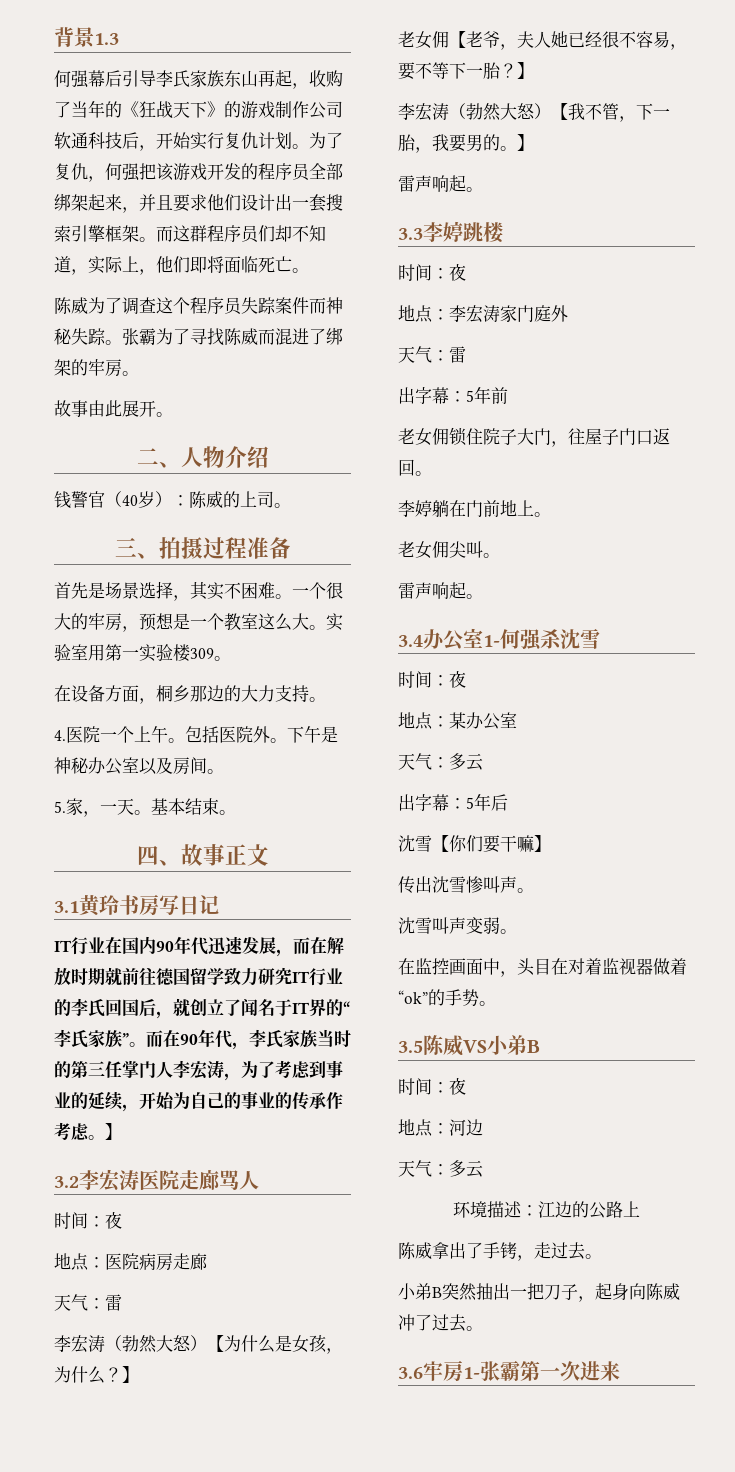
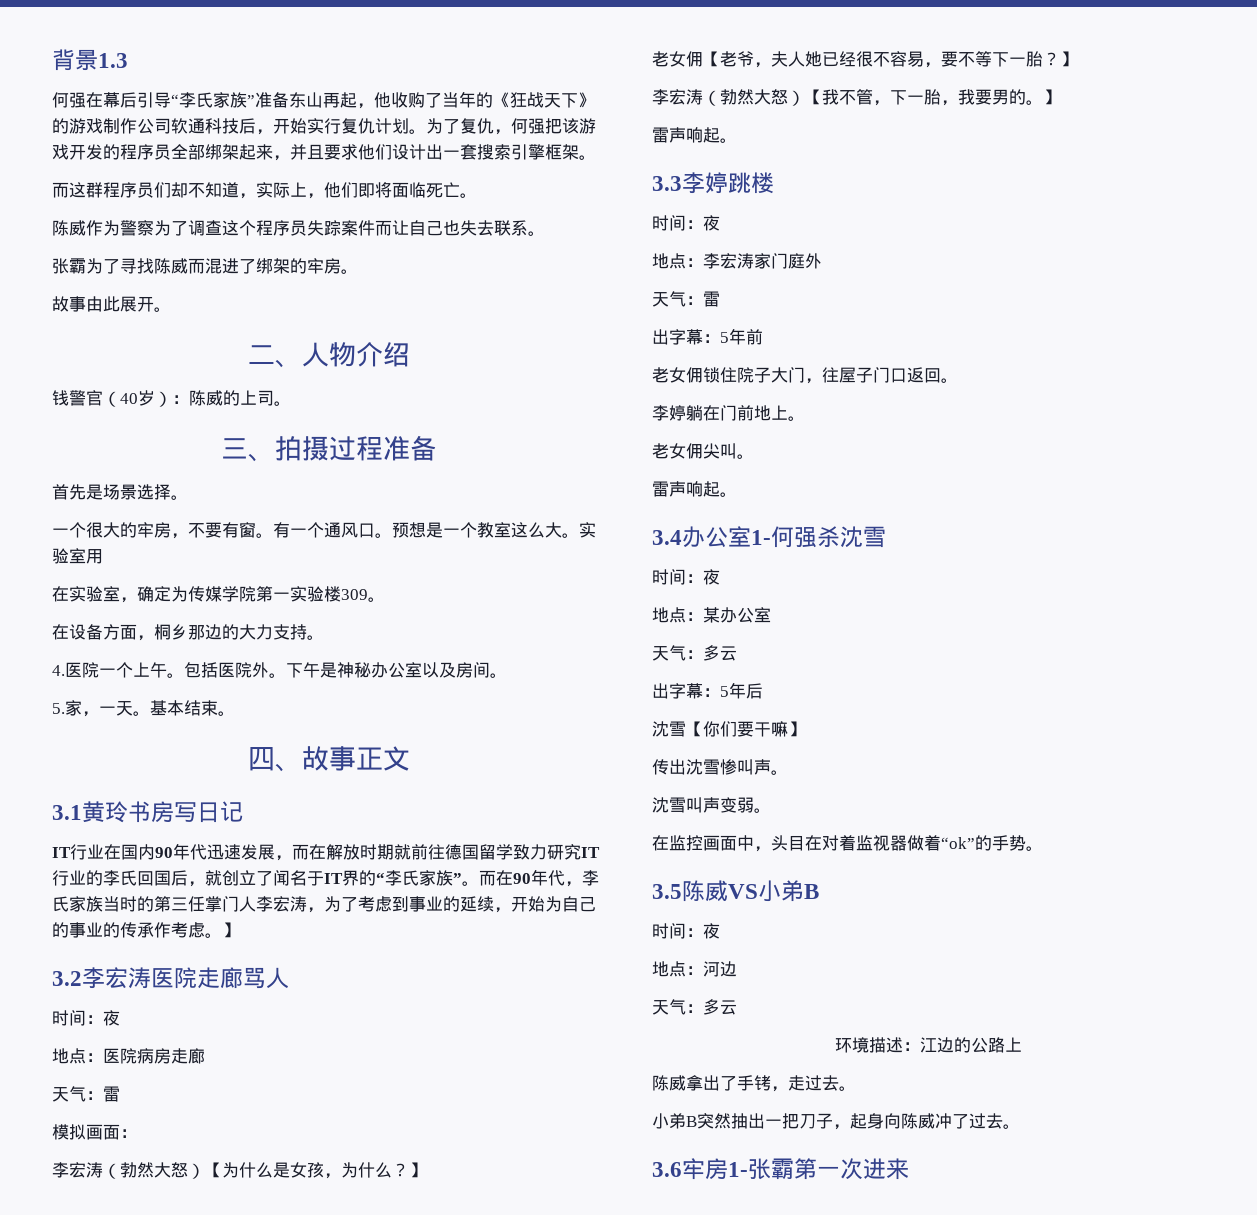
(89, 79) none -> [86,92,103,108] 在
[156,70,224,88] 李氏家族 -> [171,92,289,108] “李氏家族”准备
(309, 86) none -> [374,92,391,108] 他
(156, 239) none -> (596, 157) //
(88, 306) none -> [86,220,154,236] 作为警察
[326,297,343,314] [54,328,122,345] 神秘失踪。 -> [392,220,545,236] 让自己也失去联系。 //
[173,581,292,601] ，其实不困难。 -> [171,495,188,500] 。 //
(139, 629) none -> [188,522,392,538] 不要有窗。有一个通风口。
(105, 652) none -> [52,586,256,603] // 在实验室，确定为传媒学院
(122, 1302) none -> [52,1124,137,1140] // 模拟画面：

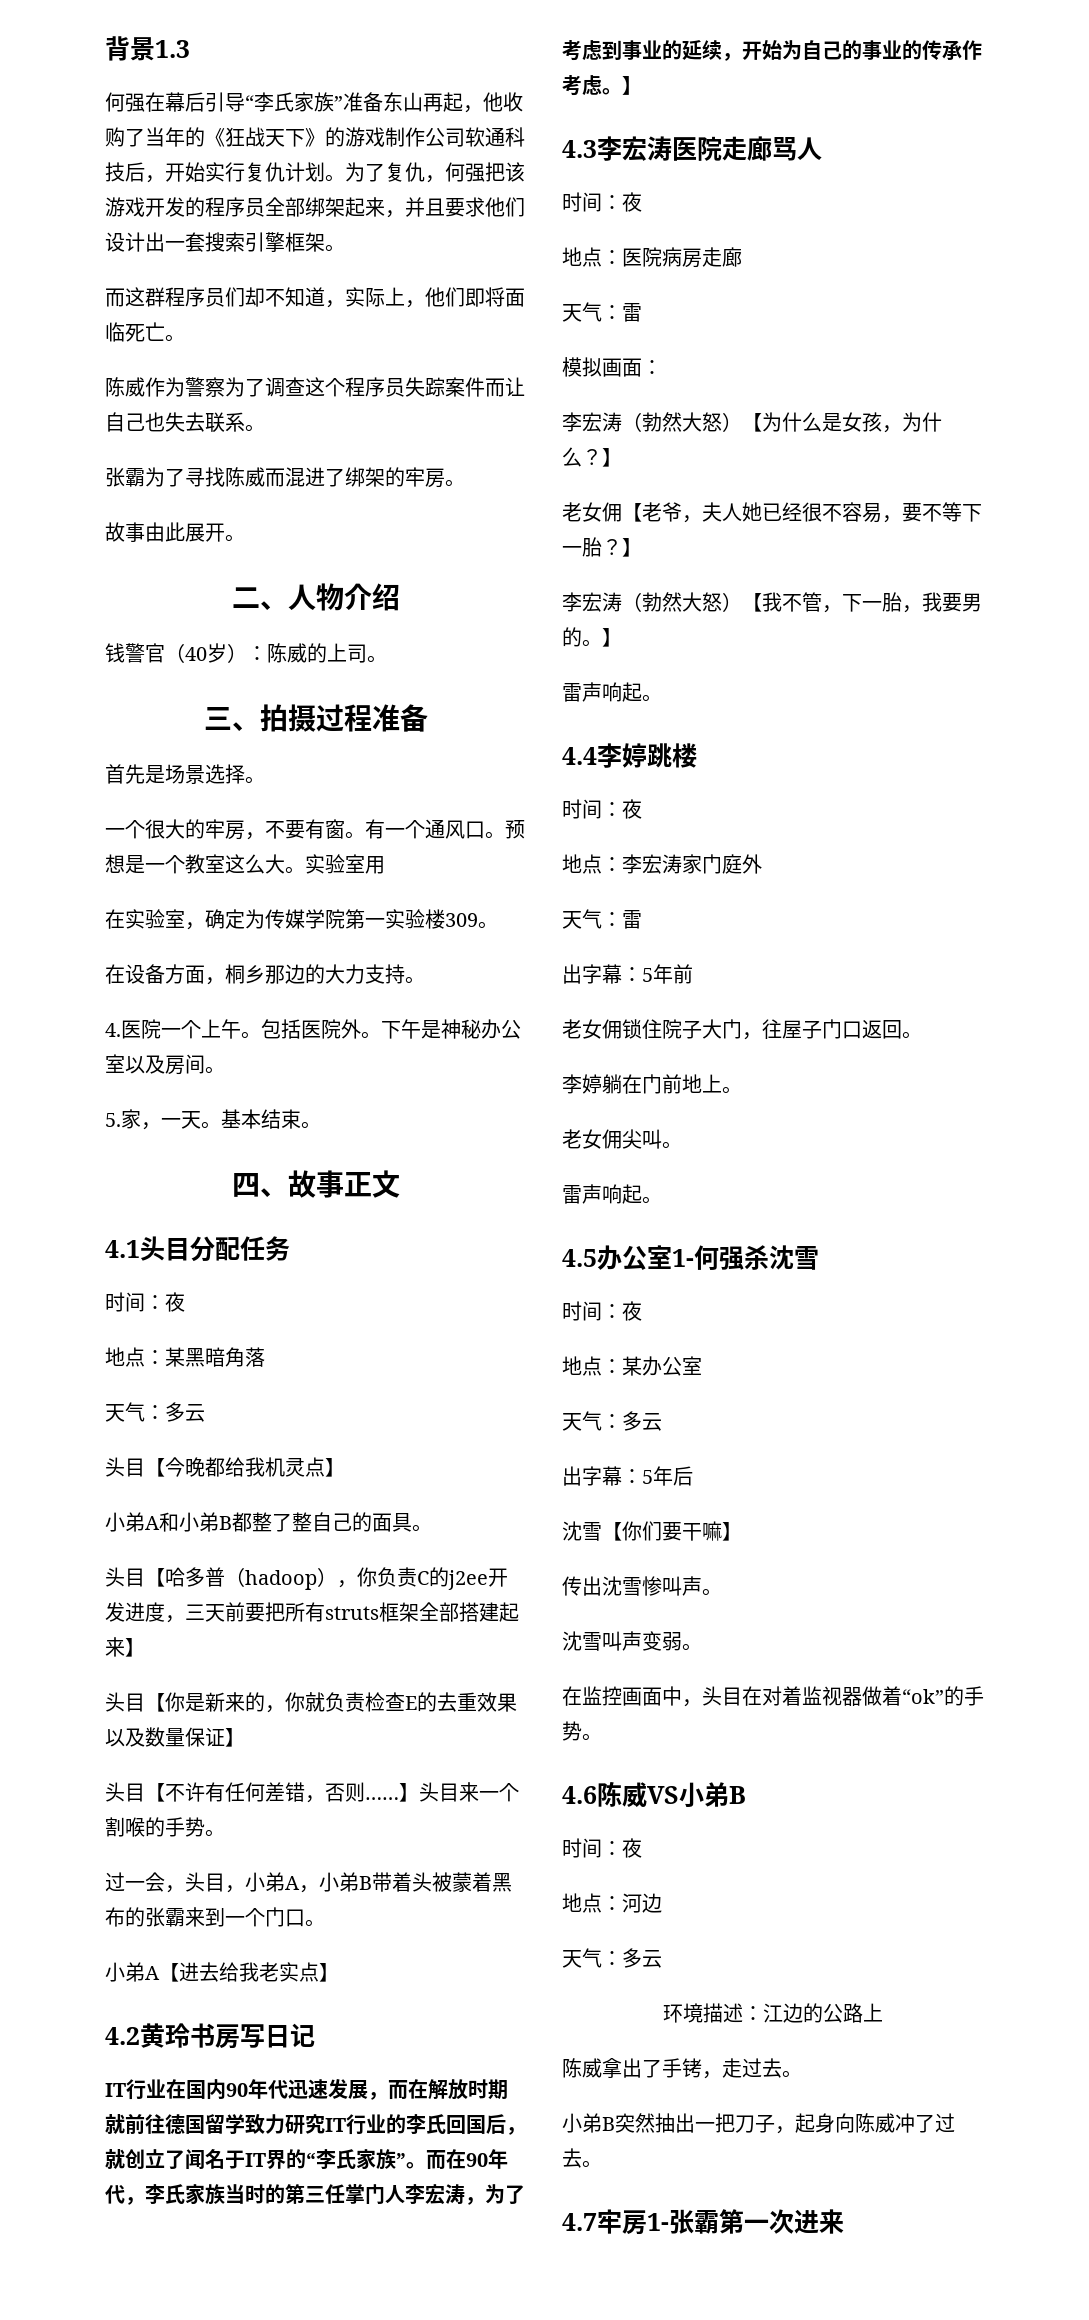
[52,805,82,820] 3.1 -> [105,1236,290,1262] [105,1292,185,1312] [105,1347,265,1367] [105,1402,205,1422] [105,1457,345,1477] [105,1512,432,1532] [105,1567,508,1590] [105,1602,519,1623] [105,1637,145,1657] [105,1692,517,1713] [105,1727,245,1747] [105,1782,519,1803] [105,1817,225,1837] [105,1872,512,1893] [105,1907,325,1927] [105,1962,339,1982] [105,2027,140,2045] 4.1头目分配任务 // 时间：夜 // 地点：某黑暗角落 // 天气：多云 // 头目【今晚都给我机灵点】 // 小弟A和小弟B都整了整自己的面具。 // 头目【哈多普（hadoop），你负责C的j2ee开发进度，三天前要把所有struts框架全部搭建起来】 // 头目【你是新来的，你就负责检查E的去重效果以及数量保证】 // 头目【不许有任何差错，否则……】头目来一个割喉的手势。 // 过一会，头目，小弟A，小弟B带着头被蒙着黑布的张霸来到一个门口。 // 小弟A【进去给我老实点】 // 4.2
[52,971,82,986] 3.2 -> [562,140,597,158] 4.3
[652,176,682,191] 3.3 -> [562,747,597,765] 4.4
[652,530,682,545] 3.4 -> [562,1249,597,1267] 4.5
[652,884,682,899] 3.5 -> [562,1786,597,1804] 4.6
[652,1162,682,1177] 3.6 -> [562,2213,597,2231] 4.7

